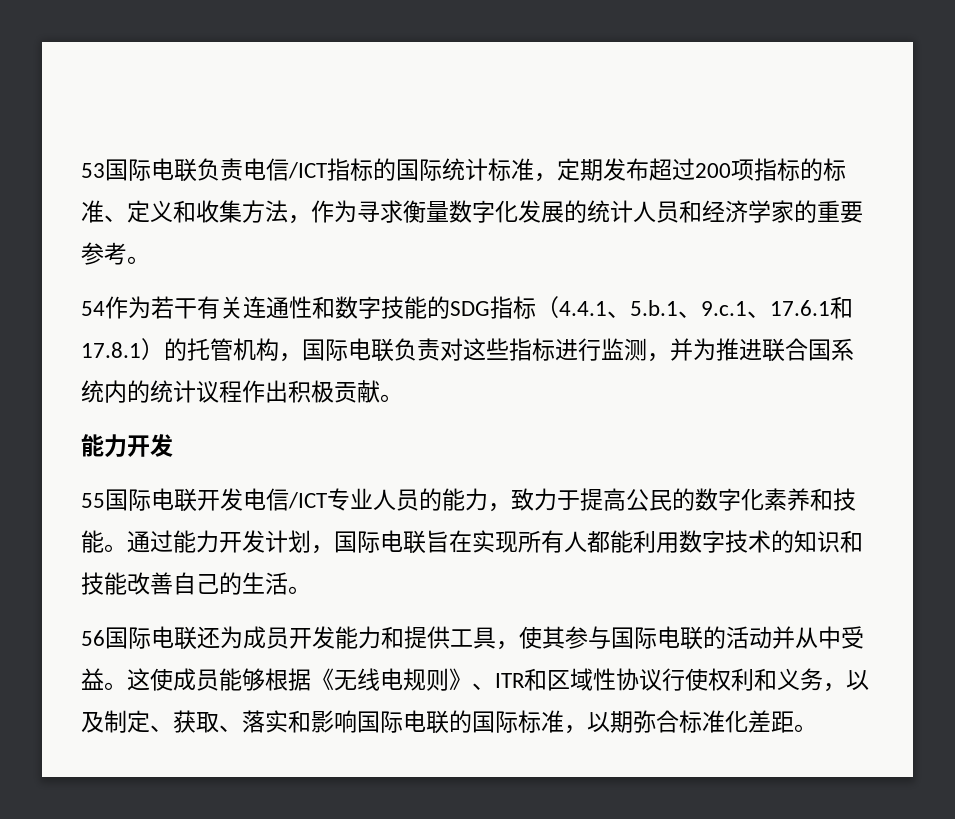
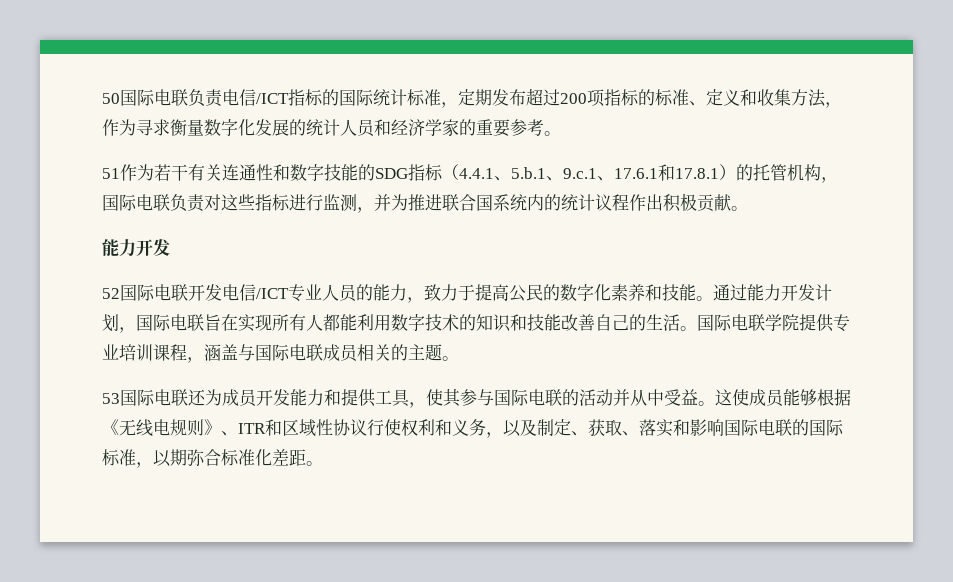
[81,163,105,178] 53 -> [102,93,120,104] 50
[81,301,105,316] 54 -> [102,168,120,179] 51
[81,493,105,508] 55 -> [102,288,120,299] 52
[81,630,105,646] // 56 -> [697,314,850,332] [102,344,459,363] [102,393,120,404] 国际电联学院提供专业培训课程，涵盖与国际电联成员相关的主题。 // 53

